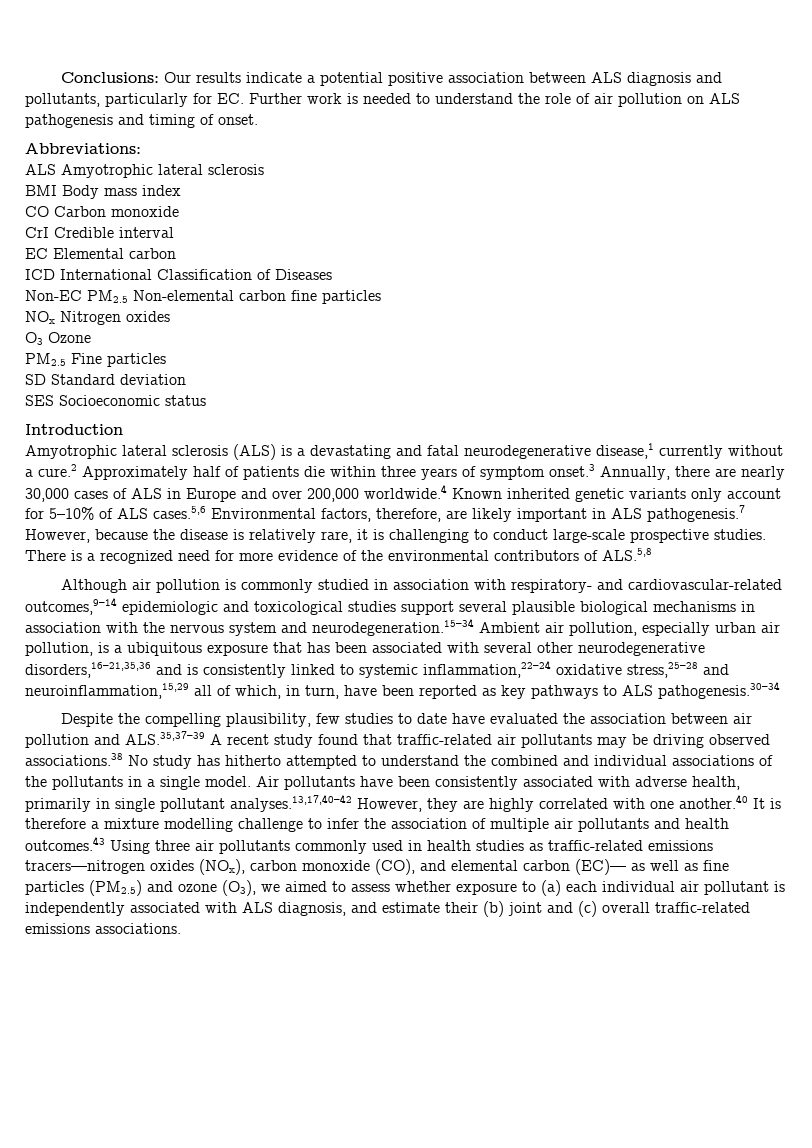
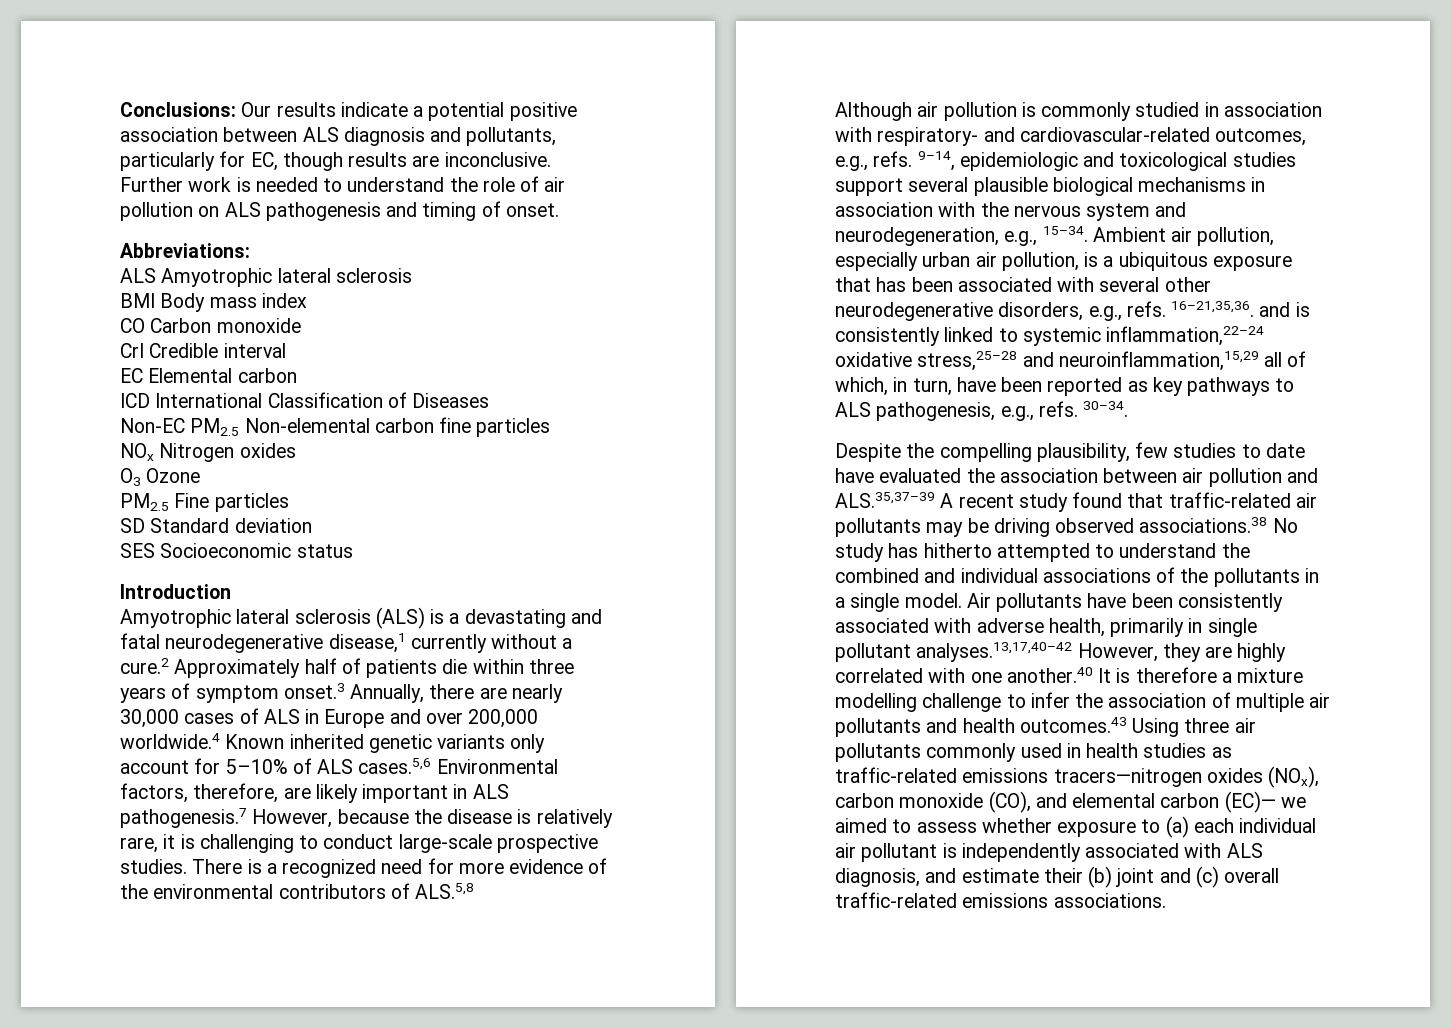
[217,93,244,104] EC. -> [250,152,551,171] EC, though results are inconclusive.
[25,597,117,615] outcomes,9–14 -> [1215,128,1307,146] [835,151,955,171] outcomes, e.g., refs. 9–14,
[312,618,474,636] neurodegeneration.15–34 -> [835,226,1088,246] neurodegeneration, e.g., 15–34.
[25,662,151,678] disorders,16–21,35,36 -> [998,301,1255,321] disorders, e.g., refs. 16–21,35,36.
[658,681,780,699] pathogenesis.30–34 -> [876,401,1129,421] pathogenesis, e.g., refs. 30–34.
[631,860,729,871] [25,880,256,896] as well as fine particles (PM2.5) and ozone (O3), -> (1276, 802) none

